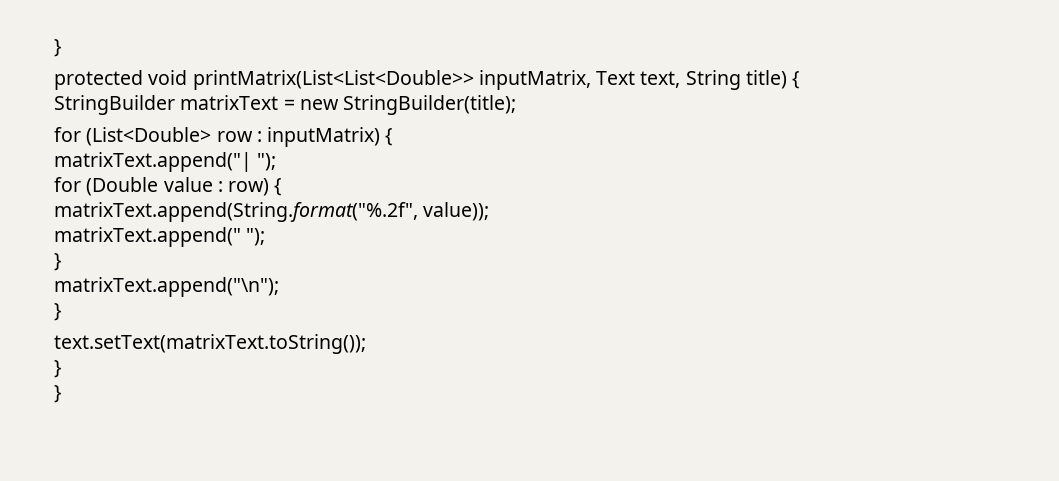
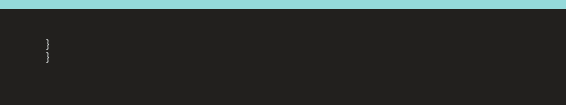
[54,39,61,57] [54,70,800,90] [54,95,517,115] [54,127,393,147] [54,152,277,172] [54,177,282,196] [54,202,490,222] [54,227,266,247] [54,253,61,271] [54,277,279,297] [54,303,61,321] [54,334,366,354] [54,360,61,378] } // protected void printMatrix(List<List<Double>> inputMatrix, Text text, String title) { // StringBuilder matrixText = new StringBuilder(title); // for (List<Double> row : inputMatrix) { // matrixText.append("| "); // for (Double value : row) { // matrixText.append(String.format("%.2f", value)); // matrixText.append(" "); // } // matrixText.append("\n"); // } // text.setText(matrixText.toString()); // } -> [46,39,49,50] }

